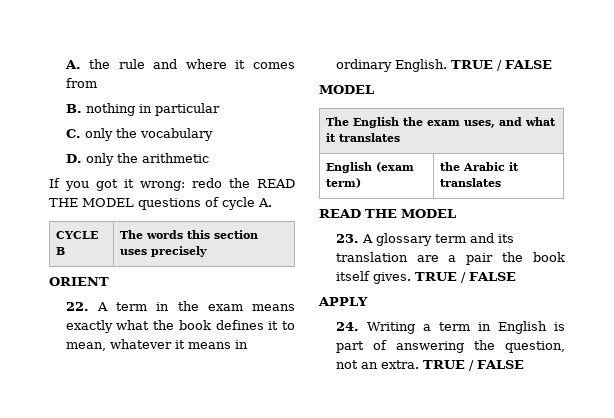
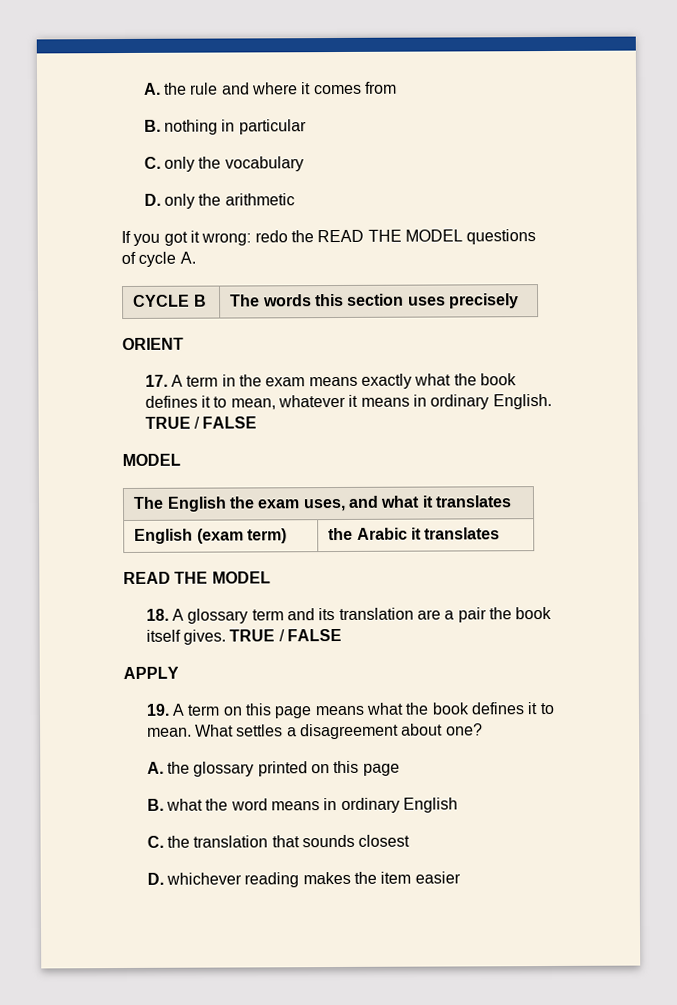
[65,302,89,311] 22. -> [144,374,168,387] 17.
[335,234,359,243] 23. -> [145,608,169,621] 18.
[335,321,565,334] [335,340,565,353] [335,360,524,371] 24. Writing a term in English is part of answering the question, not an extra. TRUE / FALSE -> [145,702,554,719] [146,723,483,740] [146,760,400,777] [146,797,458,813] [146,834,411,848] [146,871,461,888] 19. A term on this page means what the book defines it to mean. What settles a disagreement about one? // A. the glossary printed on this page // B. what the word means in ordinary English // C. the translation that sounds closest // D. whichever reading makes the item easier

